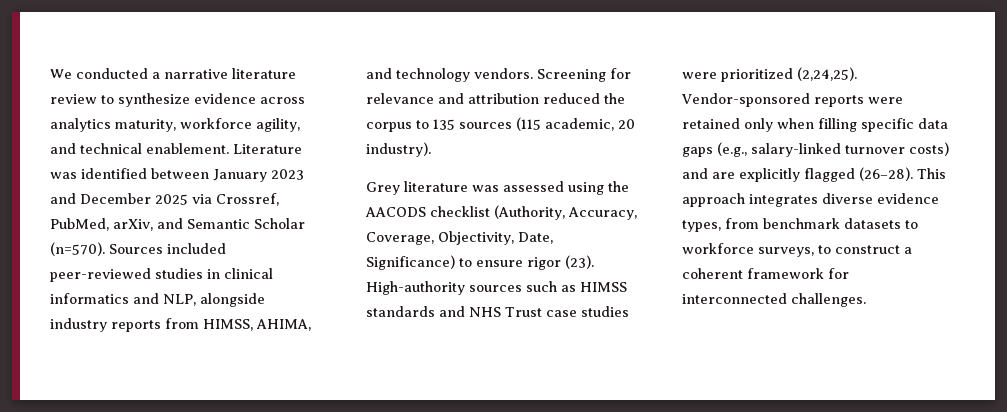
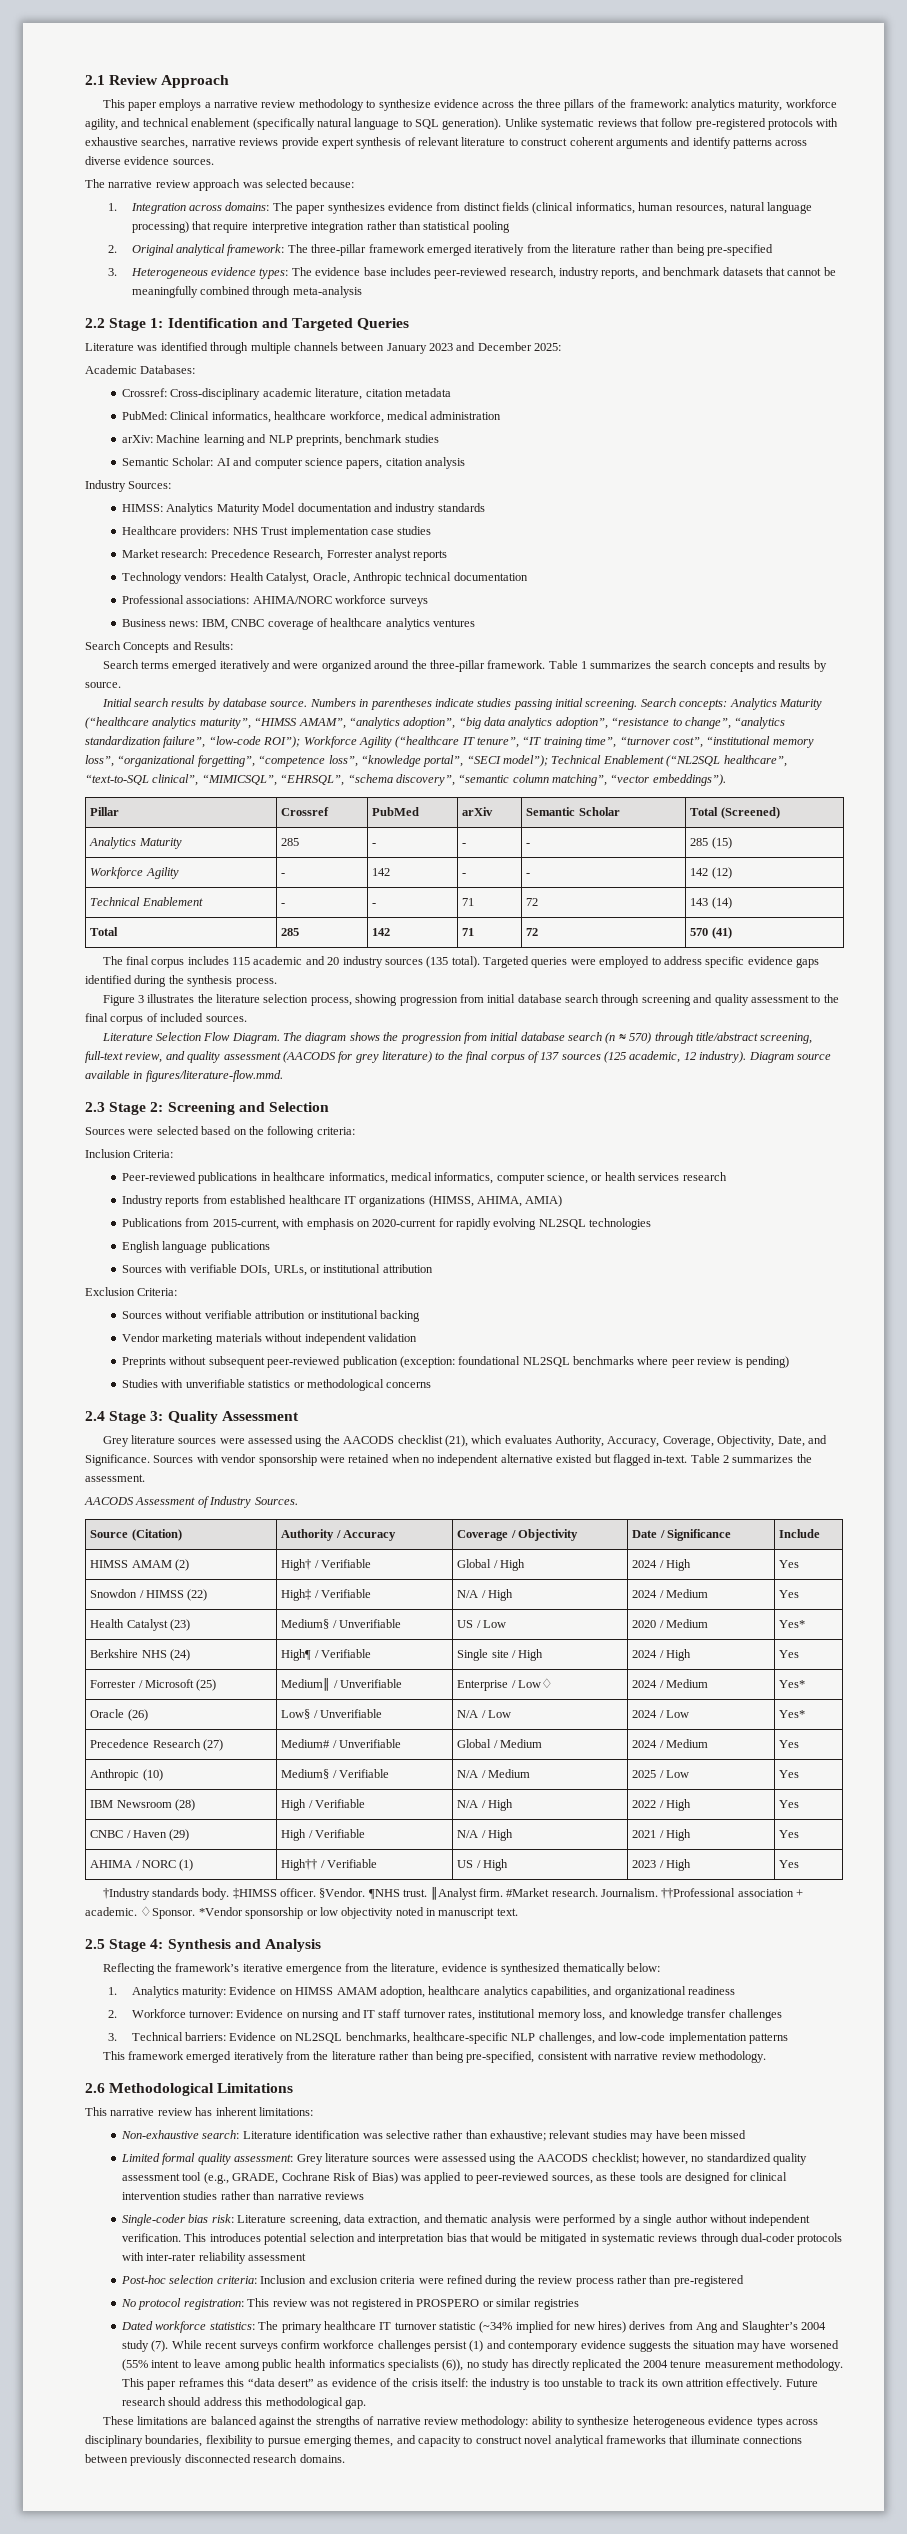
[50,68,296,79] [50,93,305,107] We conducted a narrative literature review to synthesize evidence across -> [85,75,230,88] [102,99,688,111] 2.1 Review Approach // This paper employs a narrative review methodology to synthesize evidence across the three pillars of the framework:
[146,143,302,154] [50,168,147,179] enablement. Literature was identified -> [191,118,839,130] [85,137,808,149] [85,156,214,165] [85,179,355,191] [108,202,813,214] [131,221,510,233] [108,244,773,256] [108,267,836,279] [131,286,362,298] [85,318,410,331] [85,342,338,354] enablement (specifically natural language to SQL generation). Unlike systematic reviews that follow pre-registered protocols with exhaustive searches, narrative reviews provide expert synthesis of relevant literature to construct coherent arguments and identify patterns across diverse evidence sources. // The narrative review approach was selected because: // 1. Integration across domains: The paper synthesizes evidence from distinct fields (clinical informatics, human resources, natural language processing) that require interpretive integration rather than statistical pooling // 2. Original analytical framework: The three-pillar framework emerged iteratively from the literature rather than being pre-specified // 3. Heterogeneous evidence types: The evidence base includes peer-reviewed research, industry reports, and benchmark datasets that cannot be meaningfully combined through meta-analysis // 2.2 Stage 1: Identification and Targeted Queries // Literature was identified through multiple channels
[155,193,279,206] [50,218,305,231] [50,242,226,256] [50,268,273,282] [50,293,265,307] [50,318,311,332] [366,68,631,82] [366,93,625,104] [366,117,635,132] [366,142,431,157] [366,181,499,195] 2025 via Crossref, PubMed, arXiv, and Semantic Scholar (n=570). Sources included peer-reviewed studies in clinical informatics and NLP, alongside industry reports from HIMSS, AHIMA, and technology vendors. Screening for relevance and attribution reduced the corpus to 135 sources (115 academic, 20 industry). // Grey literature was -> [534,343,562,351] [85,365,196,374] [122,388,451,400] [122,411,502,423] [122,434,439,446] [122,457,466,469] [85,480,172,492] [122,503,485,515] [122,526,432,538] [122,549,448,561] [122,572,528,584] [122,595,428,607] [122,618,476,630] [85,641,234,653] [102,660,827,672] [85,682,121,688] [101,698,822,710] [85,717,786,729] [85,736,814,748] [85,755,787,767] [85,774,726,786] [90,807,120,816] [281,807,330,816] [372,807,420,816] [462,807,494,816] [526,807,620,816] [690,807,780,819] [89,837,182,849] [281,838,300,846] [372,843,377,846] [462,843,467,846] [526,843,531,846] [690,837,732,849] [90,867,179,879] [281,873,286,876] [372,868,391,876] [462,873,467,876] [526,873,531,876] [690,867,732,879] [90,897,203,906] [281,903,286,906] [372,903,377,906] [462,898,475,906] [526,898,539,906] [690,897,732,909] [90,927,119,936] [281,928,300,936] [372,928,391,936] [462,928,475,936] [526,928,539,936] [690,927,732,939] [102,956,820,968] [85,975,277,987] [102,994,839,1006] [85,1013,247,1025] [101,1032,813,1044] [85,1051,831,1063] [85,1070,283,1082] [85,1102,329,1115] [85,1126,355,1138] [85,1149,174,1158] [122,1172,727,1184] [122,1195,563,1207] [122,1218,652,1230] [122,1241,270,1253] [122,1264,433,1276] [85,1287,178,1296] [122,1310,421,1322] [122,1333,417,1345] [122,1356,789,1368] [122,1379,432,1391] [85,1411,299,1424] [102,1435,245,1447] 2025: // Academic Databases: // Crossref: Cross-disciplinary academic literature, citation metadata // PubMed: Clinical informatics, healthcare workforce, medical administration // arXiv: Machine learning and NLP preprints, benchmark studies // Semantic Scholar: AI and computer science papers, citation analysis // Industry Sources: // HIMSS: Analytics Maturity Model documentation and industry standards // Healthcare providers: NHS Trust implementation case studies // Market research: Precedence Research, Forrester analyst reports // Technology vendors: Health Catalyst, Oracle, Anthropic technical documentation // Professional associations: AHIMA/NORC workforce surveys // Business news: IBM, CNBC coverage of healthcare analytics ventures // Search Concepts and Results: // Search terms emerged iteratively and were organized around the three-pillar framework. Table 1 summarizes the search concepts and results by source. // Initial search results by database source. Numbers in parentheses indicate studies passing initial screening. Search concepts: Analytics Maturity (“healthcare analytics maturity”, “HIMSS AMAM”, “analytics adoption”, “big data analytics adoption”, “resistance to change”, “analytics standardization failure”, “low-code ROI”); Workforce Agility (“healthcare IT tenure”, “IT training time”, “turnover cost”, “institutional memory loss”, “organizational forgetting”, “competence loss”, “knowledge portal”, “SECI model”); Technical Enablement (“NL2SQL healthcare”, “text-to-SQL clinical”, “MIMICSQL”, “EHRSQL”, “schema discovery”, “semantic column matching”, “vector embeddings”). // Pillar | Crossref | PubMed | arXiv | Semantic Scholar | Total (Screened) // Analytics Maturity | 285 | - | - | - | 285 (15) // Workforce Agility | - | 142 | - | - | 142 (12) // Technical Enablement | - | - | 71 | 72 | 143 (14) // Total | 285 | 142 | 71 | 72 | 570 (41) // The final corpus includes 115 academic and 20 industry sources (135 total). Targeted queries were employed to address specific evidence gaps identified during the synthesis process. // Figure 3 illustrates the literature selection process, showing progression from initial database search through screening and quality assessment to the final corpus of included sources. // Literature Selection Flow Diagram. The diagram shows the progression from initial database search (n ≈ 570) through title/abstract screening, full-text review, and quality assessment (AACODS for grey literature) to the final corpus of 137 sources (125 academic, 12 industry). Diagram source available in figures/literature-flow.mmd. // 2.3 Stage 2: Screening and Selection // Sources were selected based on the following criteria: // Inclusion Criteria: // Peer-reviewed publications in healthcare informatics, medical informatics, computer science, or health services research // Industry reports from established healthcare IT organizations (HIMSS, AHIMA, AMIA) // Publications from 2015-current, with emphasis on 2020-current for rapidly evolving NL2SQL technologies // English language publications // Sources with verifiable DOIs, URLs, or institutional attribution // Exclusion Criteria: // Sources without verifiable attribution or institutional backing // Vendor marketing materials without independent validation // Preprints without subsequent peer-reviewed publication (exception: foundational NL2SQL benchmarks where peer review is pending) // Studies with unverifiable statistics or methodological concerns // 2.4 Stage 3: Quality Assessment // Grey literature sources were
[494,205,637,220] [366,231,553,245] [366,255,594,270] [366,281,627,295] [366,306,629,317] [682,67,857,82] [681,93,903,107] [682,118,948,132] [682,142,949,157] [682,167,946,182] [682,193,939,207] [682,218,918,232] [682,243,912,257] [682,268,849,279] [682,293,866,307] (Authority, Accuracy, Coverage, Objectivity, Date, Significance) to ensure rigor (23). High-authority sources such as HIMSS standards and NHS Trust case studies were prioritized (2,24,25). Vendor-sponsored reports were retained only when filling specific data gaps (e.g., salary-linked turnover costs) and are explicitly flagged (26–28). This approach integrates diverse evidence types, from benchmark datasets to workforce surveys, to construct a coherent framework for interconnected challenges. -> [444,1435,827,1447] [85,1454,812,1466] [85,1474,145,1482] [84,1496,298,1508] [90,1529,182,1541] [281,1529,396,1541] [457,1529,578,1541] [632,1529,731,1541] [779,1529,821,1538] [90,1559,189,1571] [281,1559,371,1571] [457,1559,525,1571] [632,1559,691,1571] [779,1560,800,1568] [90,1589,208,1601] [281,1589,371,1601] [457,1589,513,1601] [632,1589,708,1598] [779,1590,800,1598] [90,1619,190,1631] [281,1619,401,1629] [457,1620,506,1628] [632,1619,708,1628] [779,1620,806,1628] [90,1649,190,1661] [281,1649,371,1661] [457,1649,544,1661] [632,1649,691,1661] [779,1650,800,1658] [90,1679,217,1691] [281,1677,402,1691] [457,1678,553,1691] [632,1679,708,1688] [779,1680,806,1688] [90,1709,148,1721] [281,1709,382,1719] [457,1710,511,1718] [632,1710,689,1718] [779,1710,806,1718] [90,1739,223,1751] [281,1739,401,1748] [457,1739,542,1748] [632,1739,708,1748] [779,1740,800,1748] [90,1769,163,1781] [281,1769,389,1779] [457,1769,530,1778] [632,1770,689,1778] [779,1770,800,1778] [90,1799,195,1811] [281,1799,365,1811] [457,1799,513,1811] [632,1799,691,1811] [779,1800,800,1808] [90,1829,190,1841] [281,1829,365,1841] [457,1829,513,1841] [632,1829,691,1841] [779,1830,800,1838] [90,1859,194,1871] [281,1859,377,1871] [457,1859,508,1871] [632,1859,691,1871] [779,1860,800,1868] [102,1886,804,1900] [85,1906,518,1919] [85,1939,321,1952] [102,1963,661,1975] [108,1986,736,1998] [108,2009,782,2021] [108,2032,789,2044] [102,2051,767,2063] [85,2083,294,2096] [85,2107,313,2116] [121,2130,747,2142] [121,2153,808,2165] [122,2172,788,2184] [122,2191,364,2200] [122,2214,811,2226] [122,2233,843,2245] [122,2252,307,2264] [121,2275,744,2287] [121,2298,579,2310] [121,2321,827,2333] [122,2340,839,2352] [122,2359,844,2371] [122,2378,818,2390] [122,2397,366,2409] [102,2416,818,2428] [85,2435,802,2447] [85,2454,345,2466] (21), which evaluates Authority, Accuracy, Coverage, Objectivity, Date, and Significance. Sources with vendor sponsorship were retained when no independent alternative existed but flagged in-text. Table 2 summarizes the assessment. // AACODS Assessment of Industry Sources. // Source (Citation) | Authority / Accuracy | Coverage / Objectivity | Date / Significance | Include // HIMSS AMAM (2) | High† / Verifiable | Global / High | 2024 / High | Yes // Snowdon / HIMSS (22) | High‡ / Verifiable | N/A / High | 2024 / Medium | Yes // Health Catalyst (23) | Medium§ / Unverifiable | US / Low | 2020 / Medium | Yes* // Berkshire NHS (24) | High¶ / Verifiable | Single site / High | 2024 / High | Yes // Forrester / Microsoft (25) | Medium∥ / Unverifiable | Enterprise / Low♢ | 2024 / Medium | Yes* // Oracle (26) | Low§ / Unverifiable | N/A / Low | 2024 / Low | Yes* // Precedence Research (27) | Medium# / Unverifiable | Global / Medium | 2024 / Medium | Yes // Anthropic (10) | Medium§ / Verifiable | N/A / Medium | 2025 / Low | Yes // IBM Newsroom (28) | High / Verifiable | N/A / High | 2022 / High | Yes // CNBC / Haven (29) | High / Verifiable | N/A / High | 2021 / High | Yes // AHIMA / NORC (1) | High†† / Verifiable | US / High | 2023 / High | Yes // †Industry standards body. ‡HIMSS officer. §Vendor. ¶NHS trust. ∥Analyst firm. #Market research. Journalism. ††Professional association + academic. ♢Sponsor. *Vendor sponsorship or low objectivity noted in manuscript text. // 2.5 Stage 4: Synthesis and Analysis // Reflecting the framework’s iterative emergence from the literature, evidence is synthesized thematically below: // 1. Analytics maturity: Evidence on HIMSS AMAM adoption, healthcare analytics capabilities, and organizational readiness // 2. Workforce turnover: Evidence on nursing and IT staff turnover rates, institutional memory loss, and knowledge transfer challenges // 3. Technical barriers: Evidence on NL2SQL benchmarks, healthcare-specific NLP challenges, and low-code implementation patterns // This framework emerged iteratively from the literature rather than being pre-specified, consistent with narrative review methodology. // 2.6 Methodological Limitations // This narrative review has inherent limitations: // Non-exhaustive search: Literature identification was selective rather than exhaustive; relevant studies may have been missed // Limited formal quality assessment: Grey literature sources were assessed using the AACODS checklist; however, no standardized quality assessment tool (e.g., GRADE, Cochrane Risk of Bias) was applied to peer-reviewed sources, as these tools are designed for clinical intervention studies rather than narrative reviews // Single-coder bias risk: Literature screening, data extraction, and thematic analysis were performed by a single author without independent verification. This introduces potential selection and interpretation bias that would be mitigated in systematic reviews through dual-coder protocols with inter-rater reliability assessment // Post-hoc selection criteria: Inclusion and exclusion criteria were refined during the review process rather than pre-registered // No protocol registration: This review was not registered in PROSPERO or similar registries // Dated workforce statistics: The primary healthcare IT turnover statistic (~34% implied for new hires) derives from Ang and Slaughter’s 2004 study (7). While recent surveys confirm workforce challenges persist (1) and contemporary evidence suggests the situation may have worsened (55% intent to leave among public health informatics specialists (6)), no study has directly replicated the 2004 tenure measurement methodology. This paper reframes this “data desert” as evidence of the crisis itself: the industry is too unstable to track its own attrition effectively. Future research should address this methodological gap. // These limitations are balanced against the strengths of narrative review methodology: ability to synthesize heterogeneous evidence types across disciplinary boundaries, flexibility to pursue emerging themes, and capacity to construct novel analytical frameworks that illuminate connections between previously disconnected research domains.

